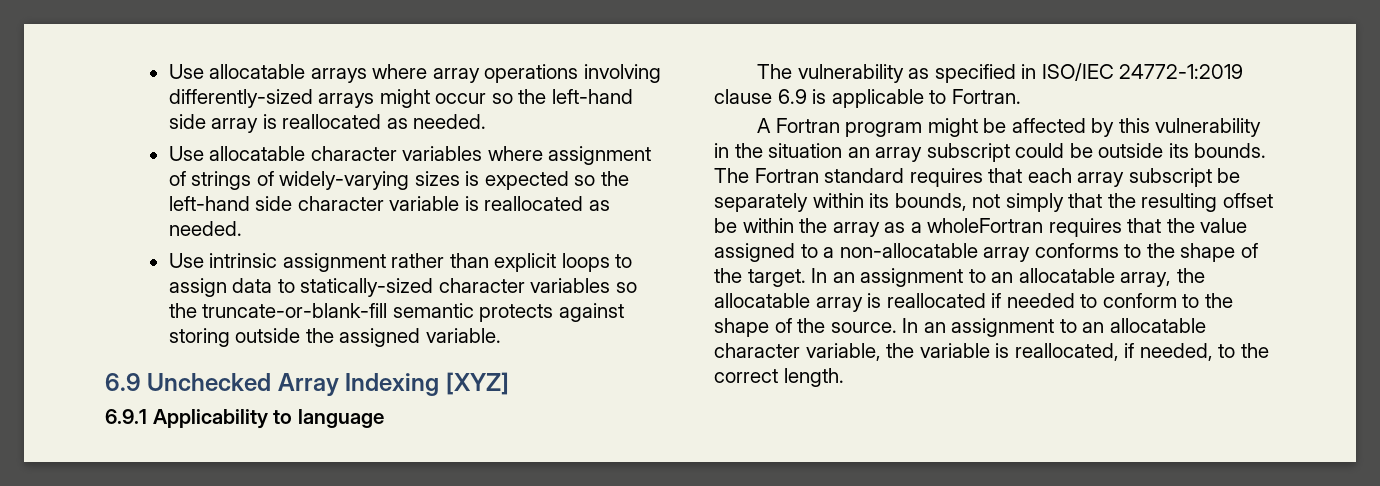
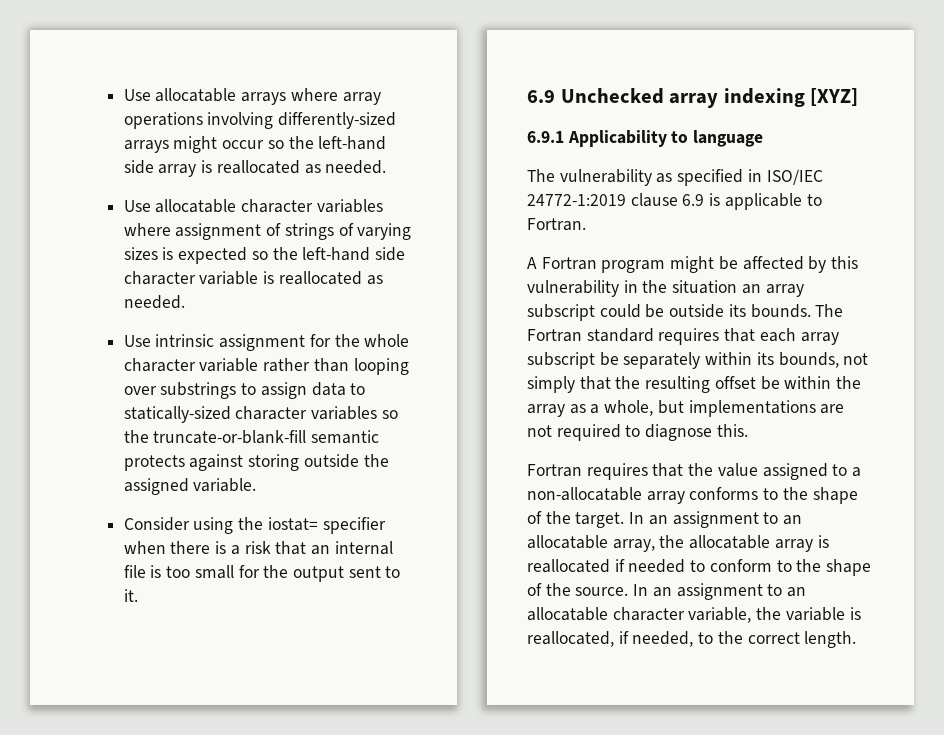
[279,171,410,190] widely-varying -> [357,223,412,240] varying
[391,253,610,272] rather than explicit loops -> [309,334,410,347] [123,358,409,375] [123,382,237,399] for the whole character variable rather than looping over substrings
(501, 335) none -> [123,517,386,534] [123,541,393,555] [123,565,401,582] [123,589,138,602] // Consider using the iostat= specifier when there is a risk that an internal file is too small for the output sent to it.
[277,373,440,396] Array Indexing -> [669,88,805,108] array indexing
[927,218,1044,233] wholeFortran -> [604,400,845,417] [527,424,748,441] [527,464,582,477] whole, but implementations are not required to diagnose this. // Fortran

